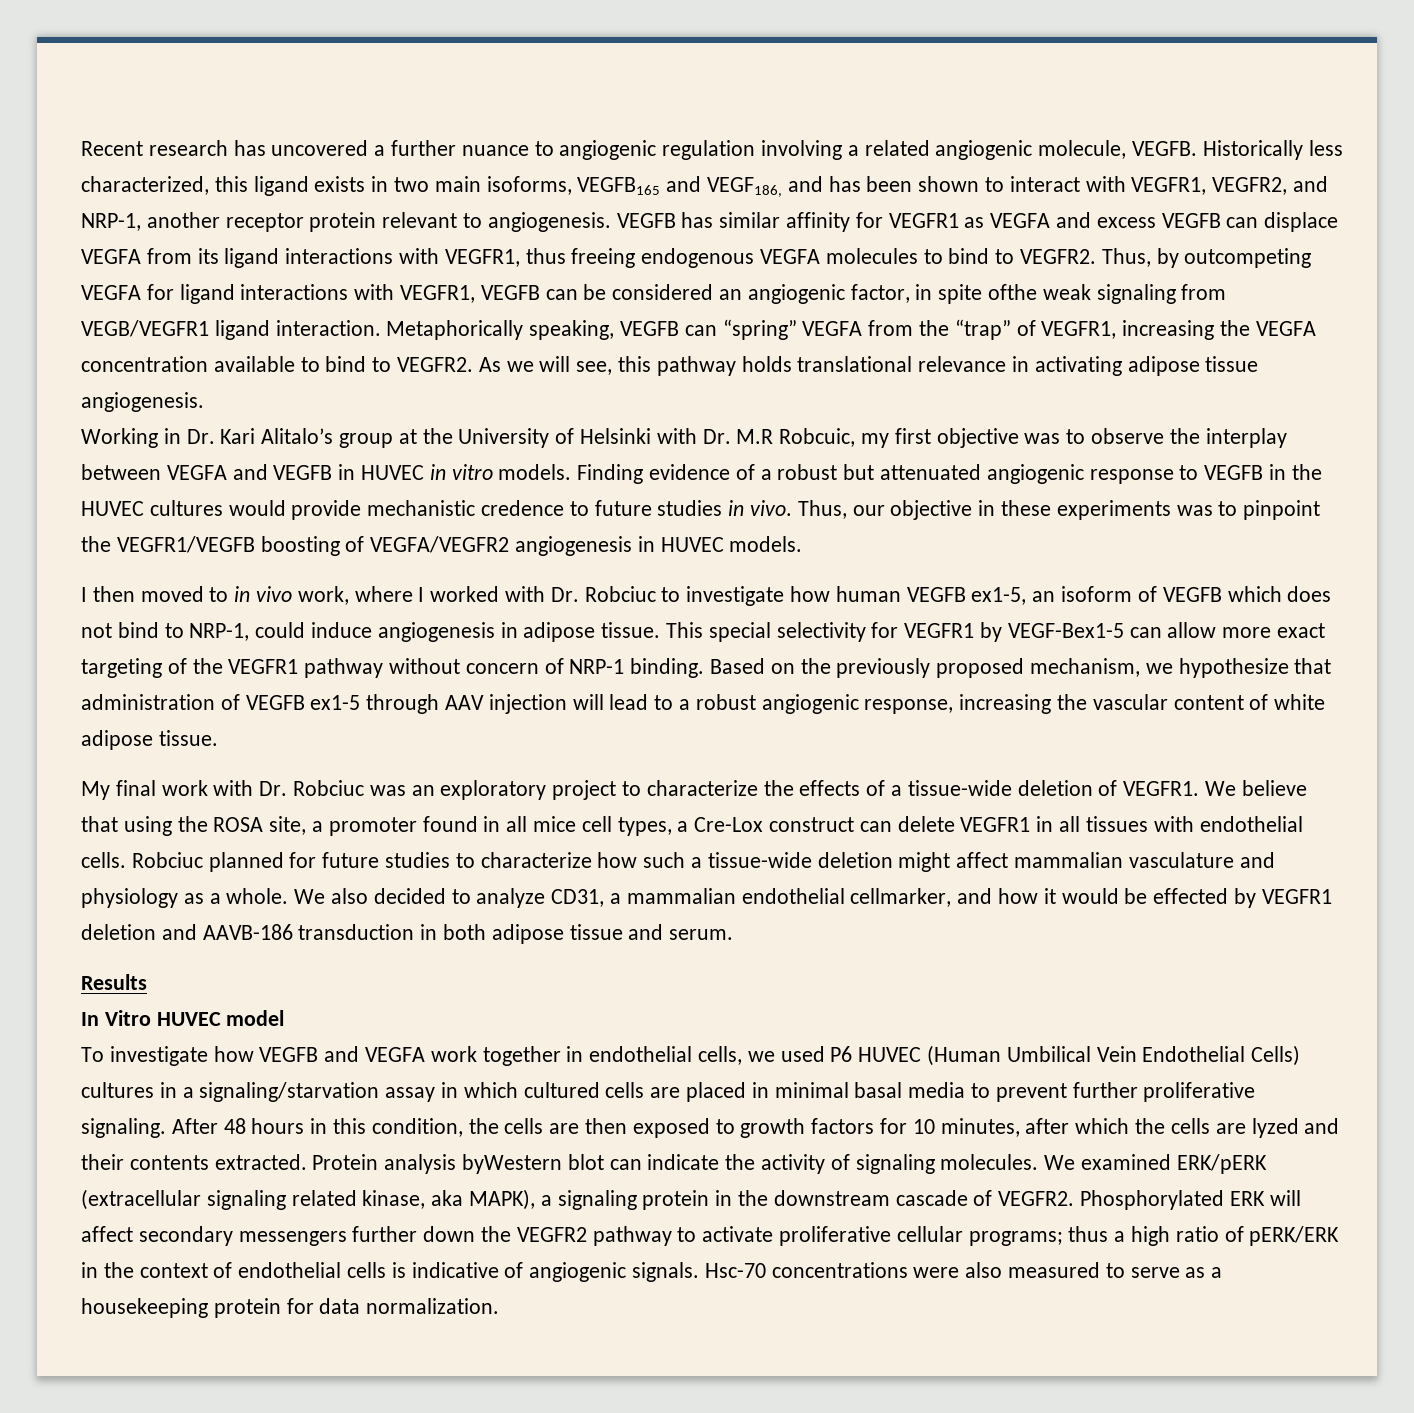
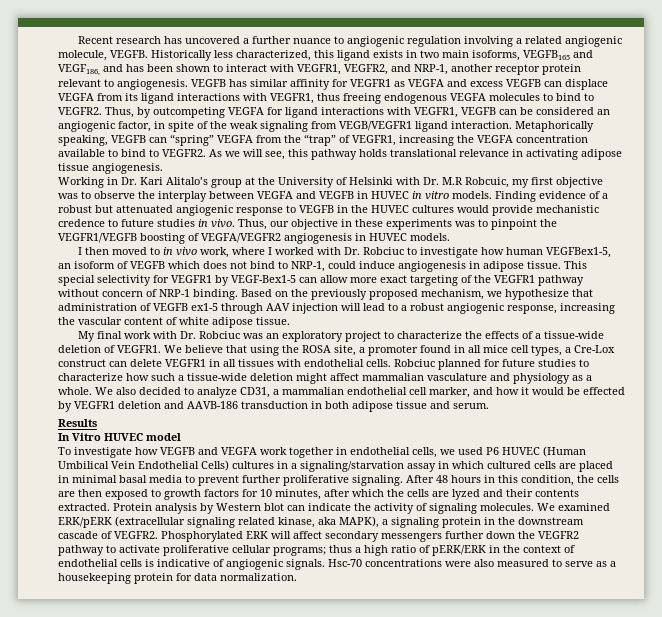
[988,284,1038,300] ofthe -> [197,121,227,129] of the
[906,587,1027,605] VEGFB ex1-5, -> [545,247,611,258] VEGFBex1-5,
[850,888,952,907] cellmarker, -> [409,387,470,398] cell marker,
[462,1154,563,1174] byWestern -> [200,503,261,514] by Western

